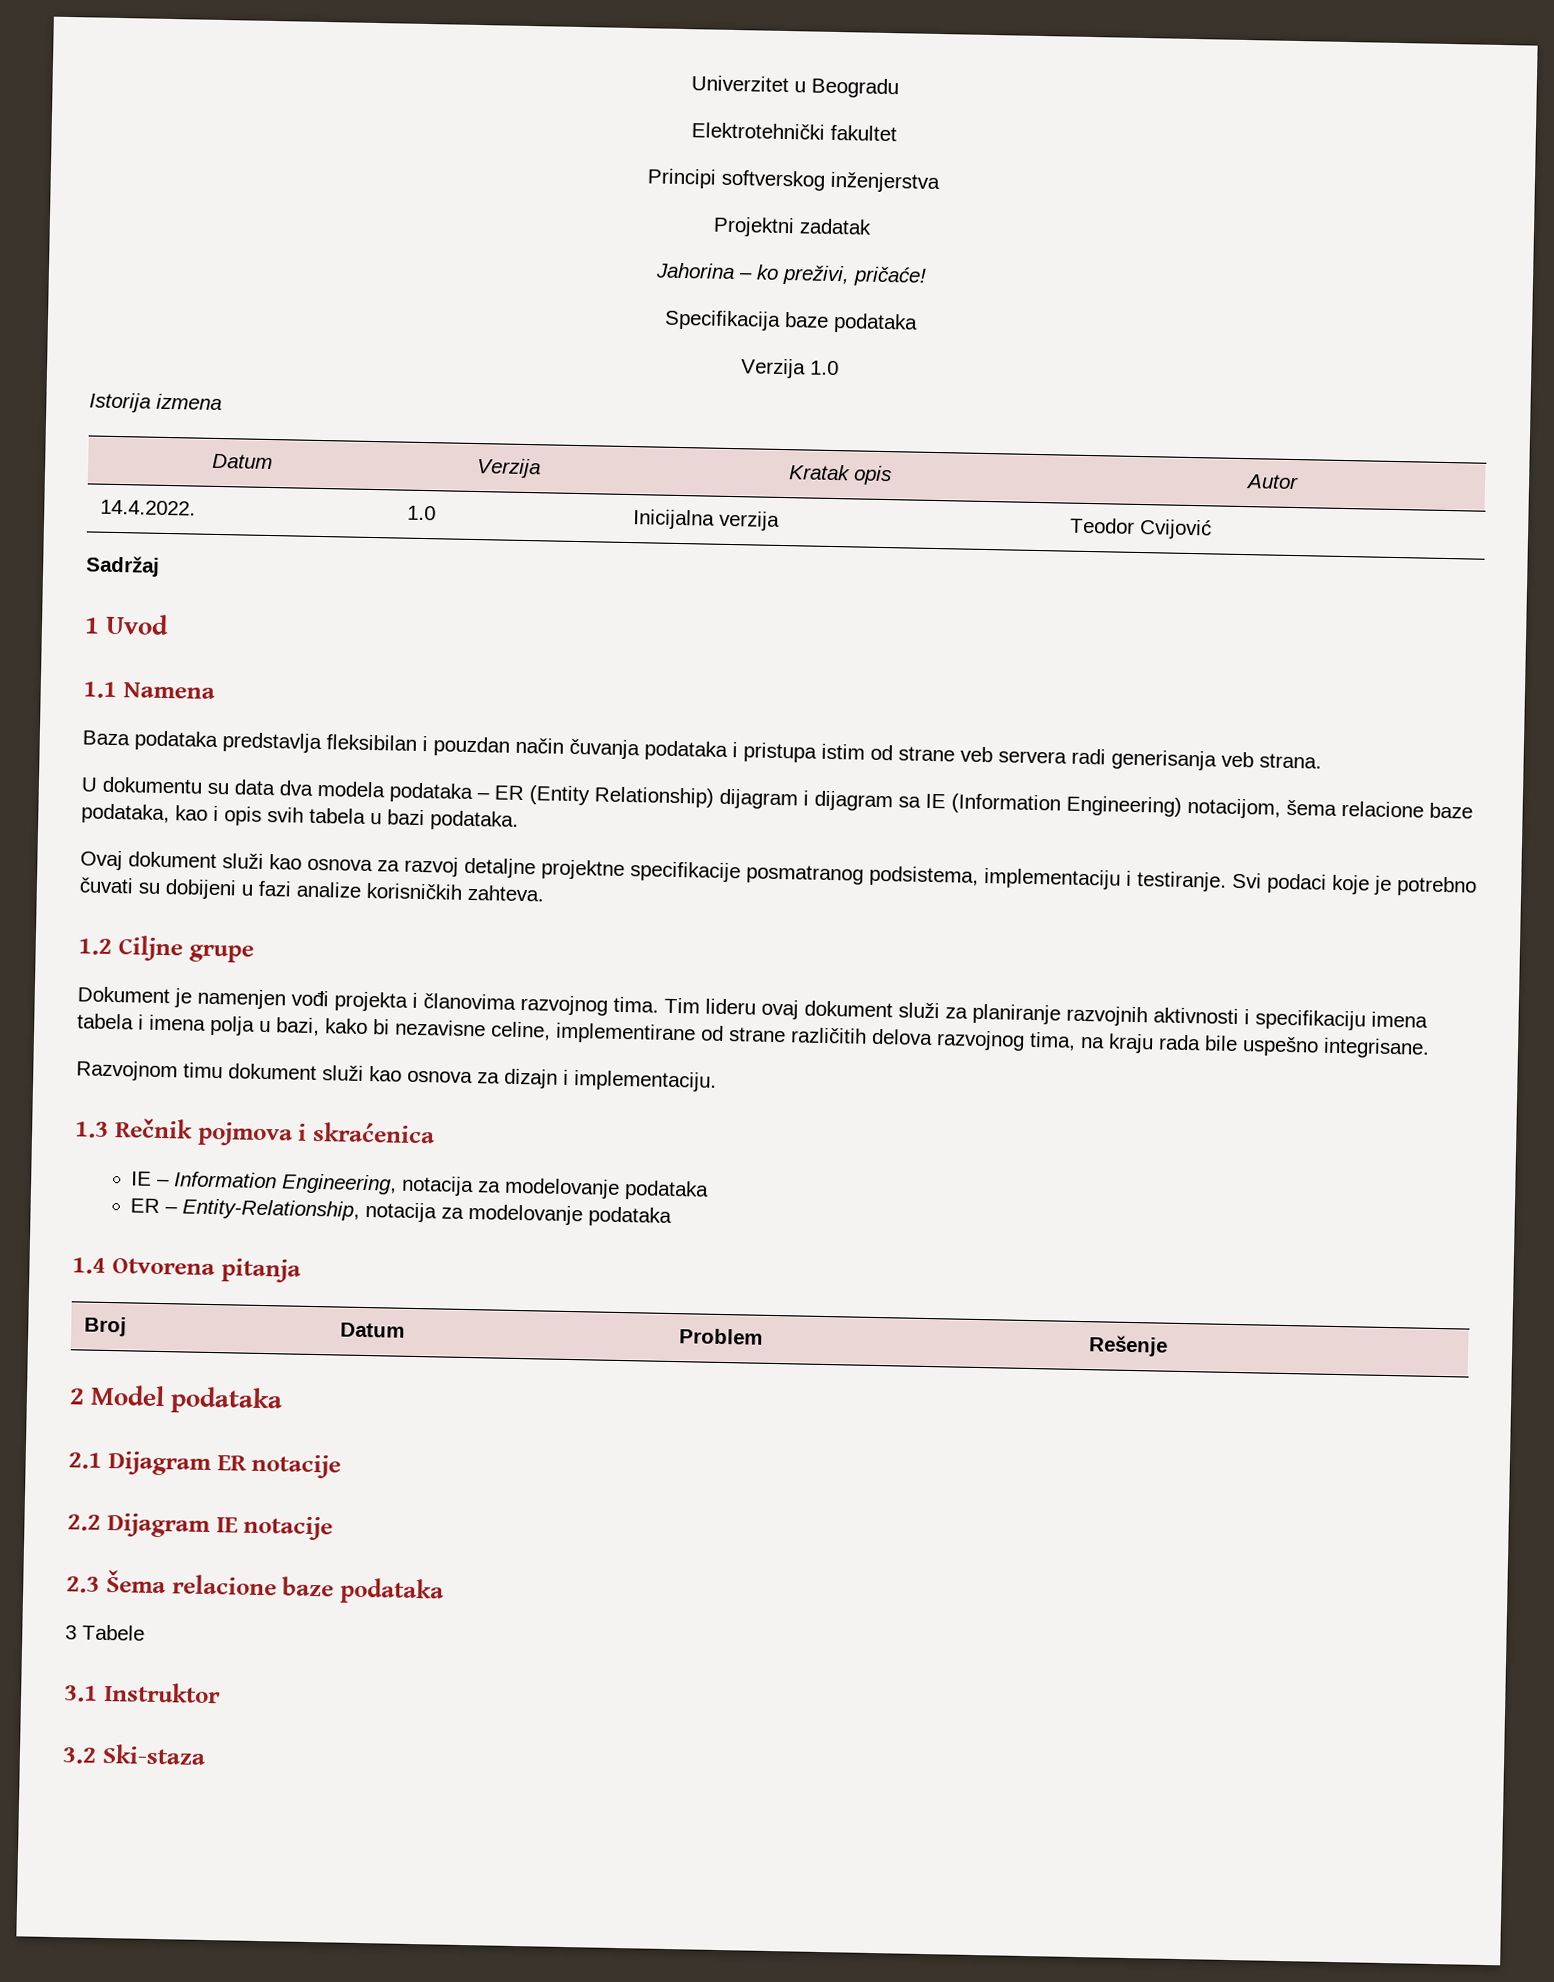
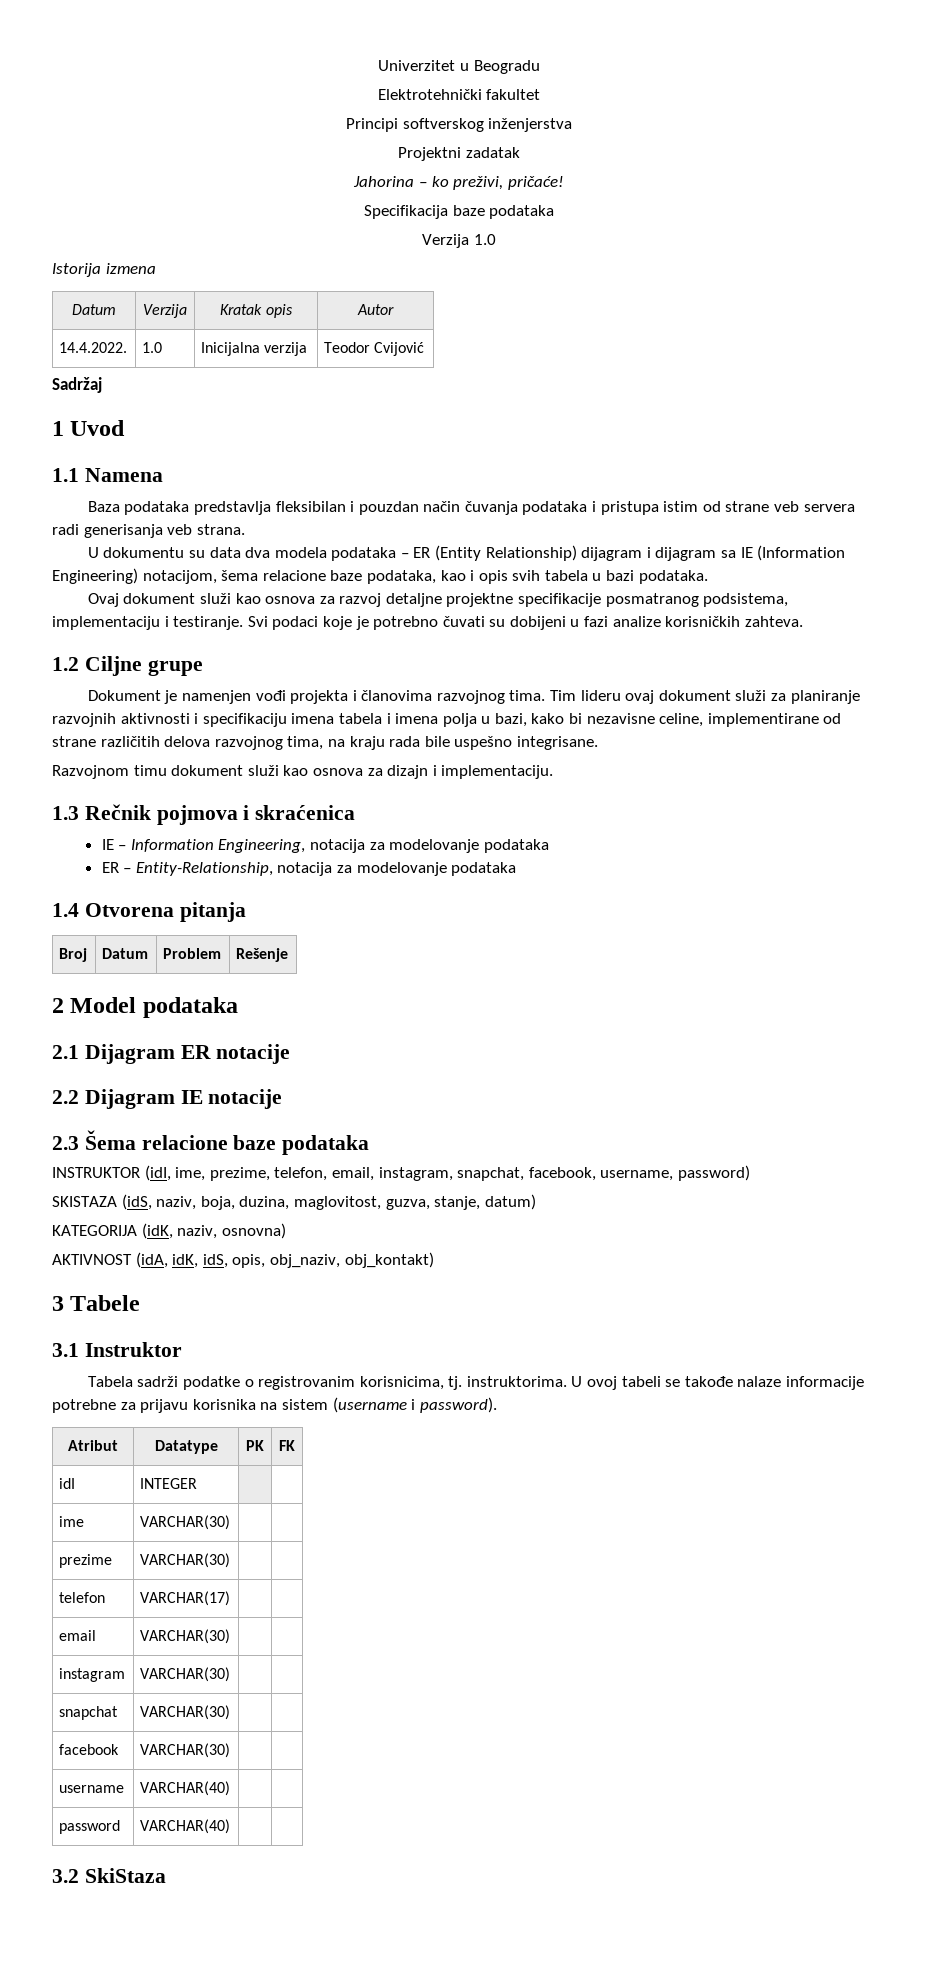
[65,1624,145,1641] [63,1681,221,1704] 3 Tabele // 3.1 Instruktor -> [52,1165,750,1181] [52,1194,536,1210] [52,1223,286,1239] [52,1252,434,1268] [52,1295,141,1311] [52,1342,182,1357] [87,1376,865,1390] [52,1397,497,1413] [68,1440,118,1451] [154,1440,218,1454] [246,1440,264,1451] [279,1440,295,1451] [59,1478,76,1489] [140,1478,198,1489] [59,1516,85,1527] [140,1515,231,1530] [59,1554,113,1568] [140,1553,231,1568] [59,1592,106,1603] [140,1591,231,1606] [59,1630,97,1641] [140,1629,231,1644] [59,1668,126,1682] [140,1667,231,1682] [59,1706,119,1720] [140,1705,231,1720] [59,1744,120,1755] [140,1743,231,1758] [59,1785,125,1793] [140,1781,231,1796] [59,1820,121,1834] [140,1819,231,1834] INSTRUKTOR (idI, ime, prezime, telefon, email, instagram, snapchat, facebook, username, password) // SKISTAZA (idS, naziv, boja, duzina, maglovitost, guzva, stanje, datum) // KATEGORIJA (idK, naziv, osnovna) // AKTIVNOST (idA, idK, idS, opis, obj_naziv, obj_kontakt) // 3 Tabele // 3.1 Instruktor // Tabela sadrži podatke o registrovanim korisnicima, tj. instruktorima. U ovoj tabeli se takođe nalaze informacije potrebne za prijavu korisnika na sistem (username i password). // Atribut | Datatype | PK | FK // idI | INTEGER | | // ime | VARCHAR(30) | | // prezime | VARCHAR(30) | | // telefon | VARCHAR(17) | | // email | VARCHAR(30) | | // instagram | VARCHAR(30) | | // snapchat | VARCHAR(30) | | // facebook | VARCHAR(30) | | // username | VARCHAR(40) | | // password | VARCHAR(40) | |
[101,1743,206,1765] Ski-staza -> [84,1868,166,1883] SkiStaza

